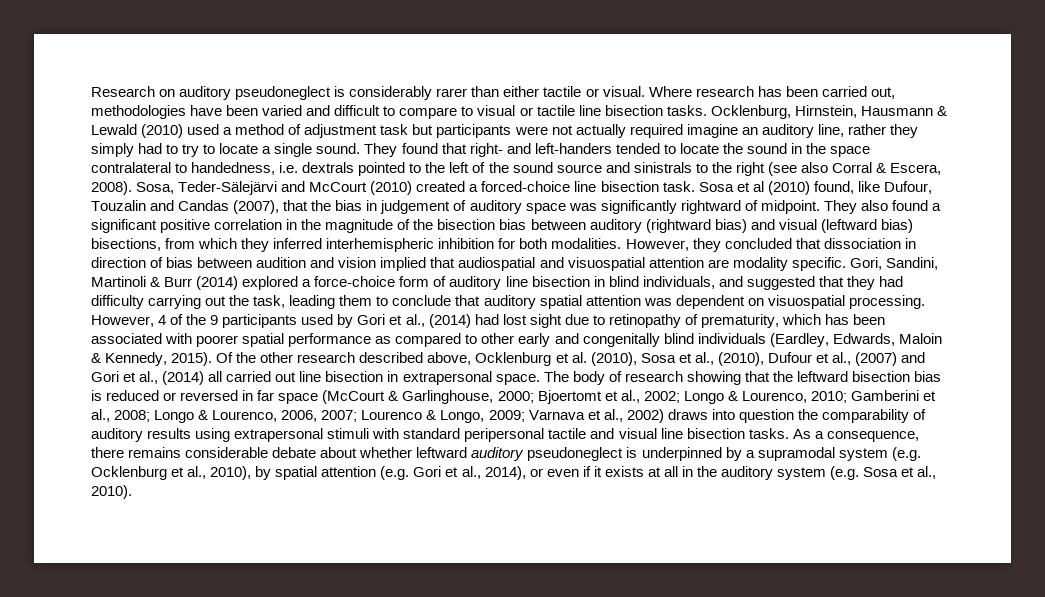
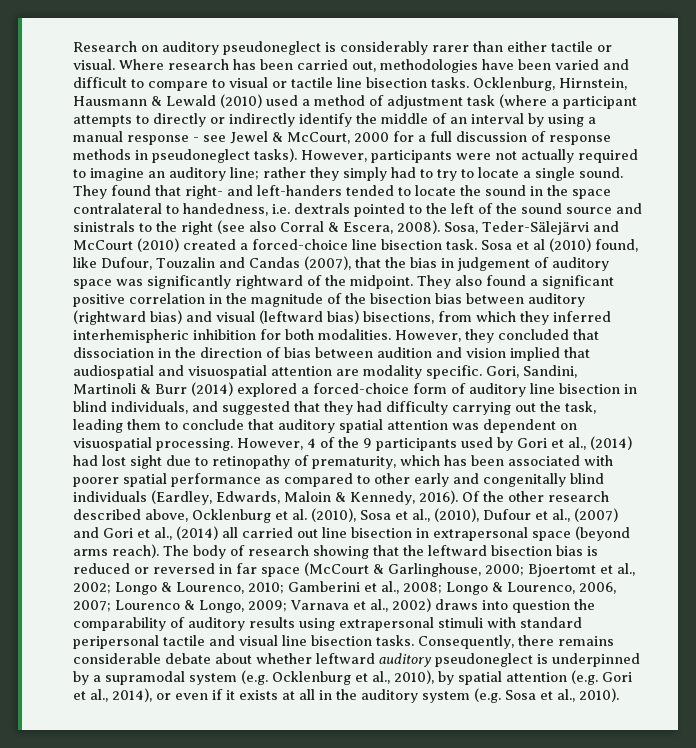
[412,124,434,135] but -> [499,94,637,109] [73,113,596,127] [73,131,611,145] [73,148,367,163] (where a participant attempts to directly or indirectly identify the middle of an interval by using a manual response - see Jewel & McCourt, 2000 for a full discussion of response methods in pseudoneglect tasks). However,
(683, 131) none -> [73,169,86,178] to
[817,124,844,137] line, -> [230,167,259,180] line;
(758, 205) none -> [325,275,346,286] the
(916, 243) none -> [175,347,196,358] the
[314,276,396,287] force-choice -> [313,383,409,394] forced-choice
[171,352,213,366] 2015). -> [419,490,458,504] 2016).
[495,374,540,385] space. -> [532,526,630,541] [73,544,159,558] space (beyond arms reach).
[792,429,919,442] As a consequence, -> [418,635,514,649] Consequently,

